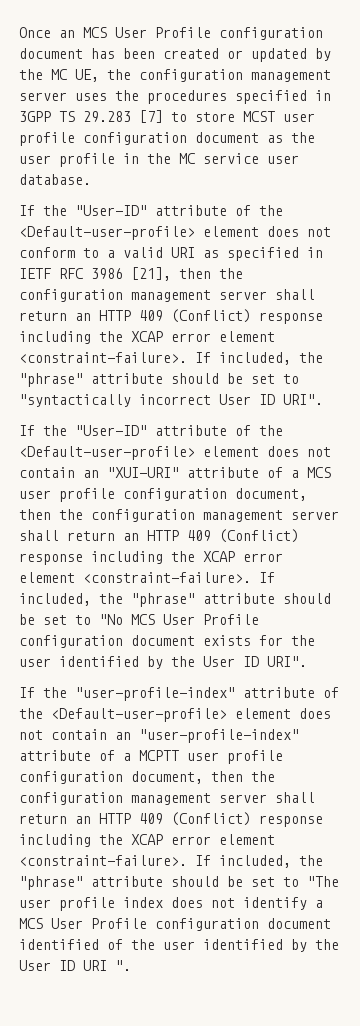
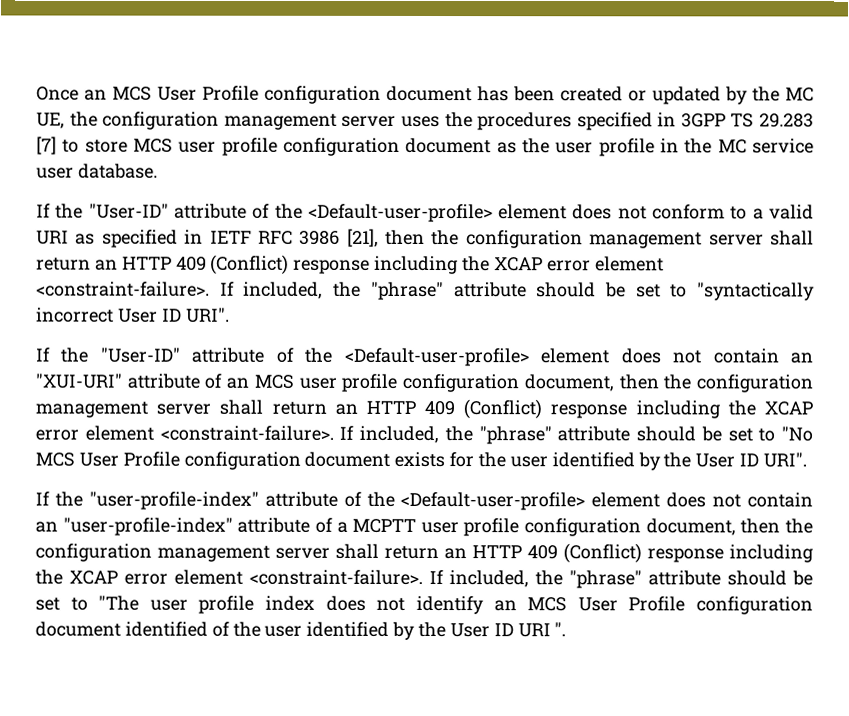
[243,111,275,122] MCST -> [133,138,173,153] MCS
[291,470,299,478] a -> [226,377,250,389] an
[315,900,323,908] a -> [493,600,517,612] an

